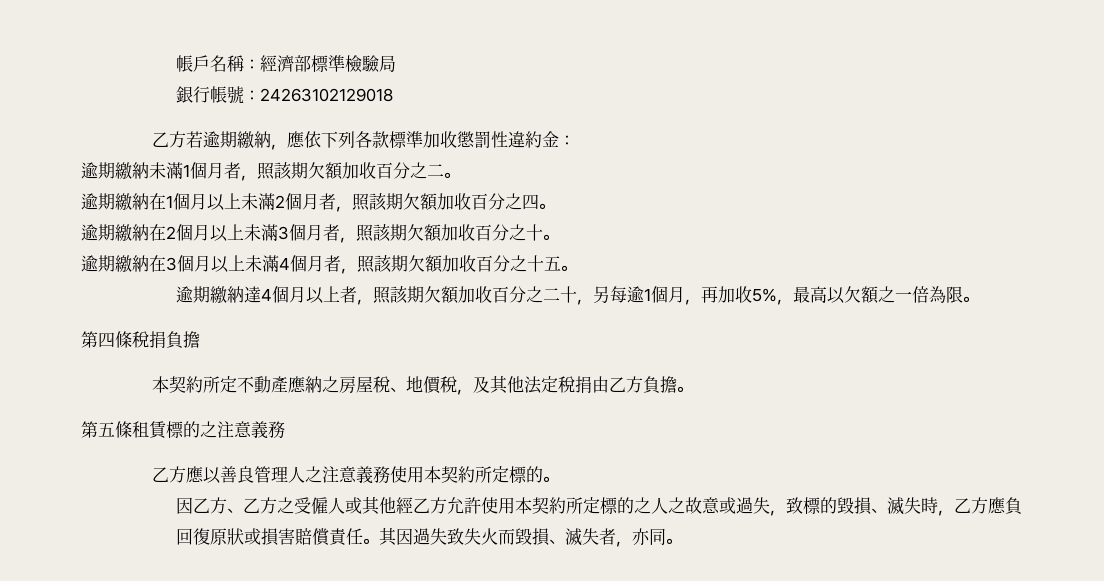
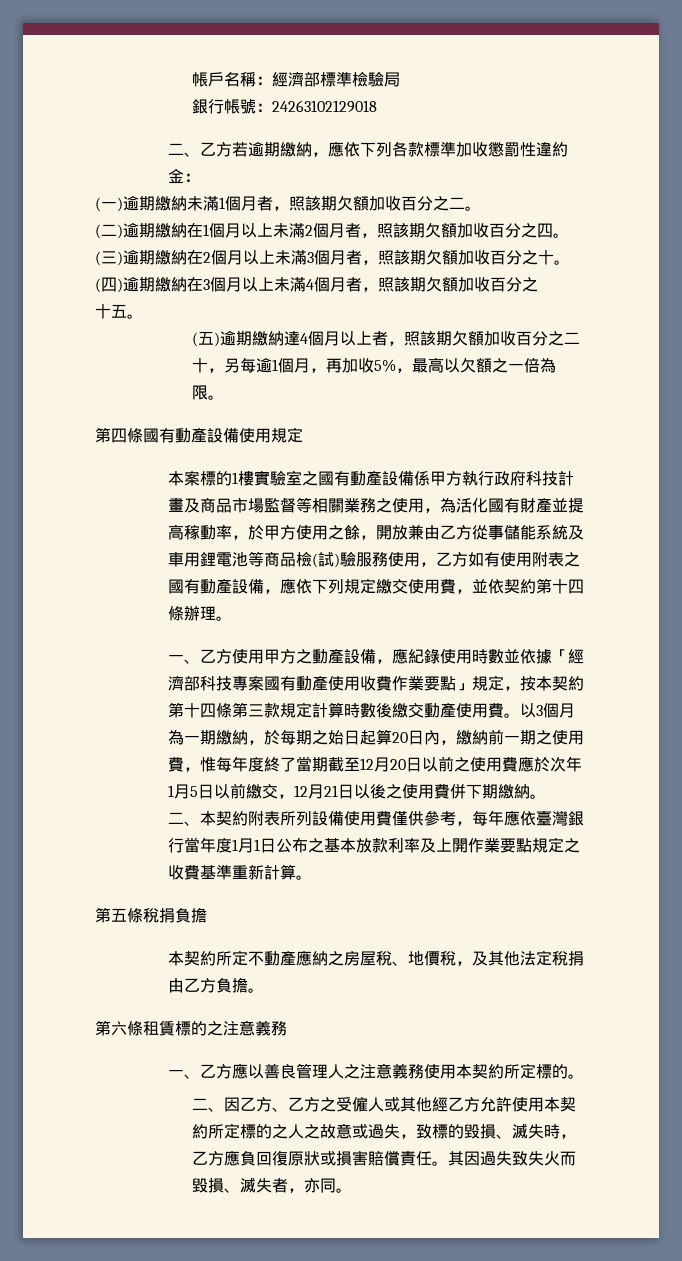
(393, 95) none -> [167,143,200,157] 二、
(575, 140) none -> [95,197,123,212] (一)
(460, 175) none -> [95,224,123,239] (二)
(555, 206) none -> [95,251,123,266] (三)
(559, 237) none -> [95,277,123,293] (四)
(527, 263) none -> (538, 284) //
(577, 268) none -> [191,331,220,347] (五)
[81,331,115,348] // 第四 -> [95,427,303,443] [167,470,574,486] [167,497,584,513] [167,524,584,540] [167,551,580,568] [167,578,584,594] [167,606,232,621] [167,648,584,664] [167,675,584,691] [167,702,575,718] [167,729,584,745] [167,756,582,772] [167,783,546,799] [167,810,584,826] [167,837,580,853] [167,864,312,880] [95,907,127,923] // 第四條國有動產設備使用規定 // 本案標的1樓實驗室之國有動產設備係甲方執行政府科技計畫及商品市場監督等相關業務之使用，為活化國有財產並提高稼動率，於甲方使用之餘，開放兼由乙方從事儲能系統及車用鋰電池等商品檢(試)驗服務使用，乙方如有使用附表之國有動產設備，應依下列規定繳交使用費，並依契約第十四條辦理。 // 一、乙方使用甲方之動產設備，應紀錄使用時數並依據「經濟部科技專案國有動產使用收費作業要點」規定，按本契約第十四條第三款規定計算時數後繳交動產使用費。以3個月為一期繳納，於每期之始日起算20日內，繳納前一期之使用費，惟每年度終了當期截至12月20日以前之使用費應於次年1月5日以前繳交，12月21日以後之使用費併下期繳納。 // 二、本契約附表所列設備使用費僅供參考，每年應依臺灣銀行當年度1月1日公布之基本放款利率及上開作業要點規定之收費基準重新計算。 // 第五
[98,422,115,437] 五 -> [111,1021,127,1036] 六
(285, 429) none -> [167,1070,200,1079] 一、
(559, 479) none -> [191,1098,224,1112] 二、

